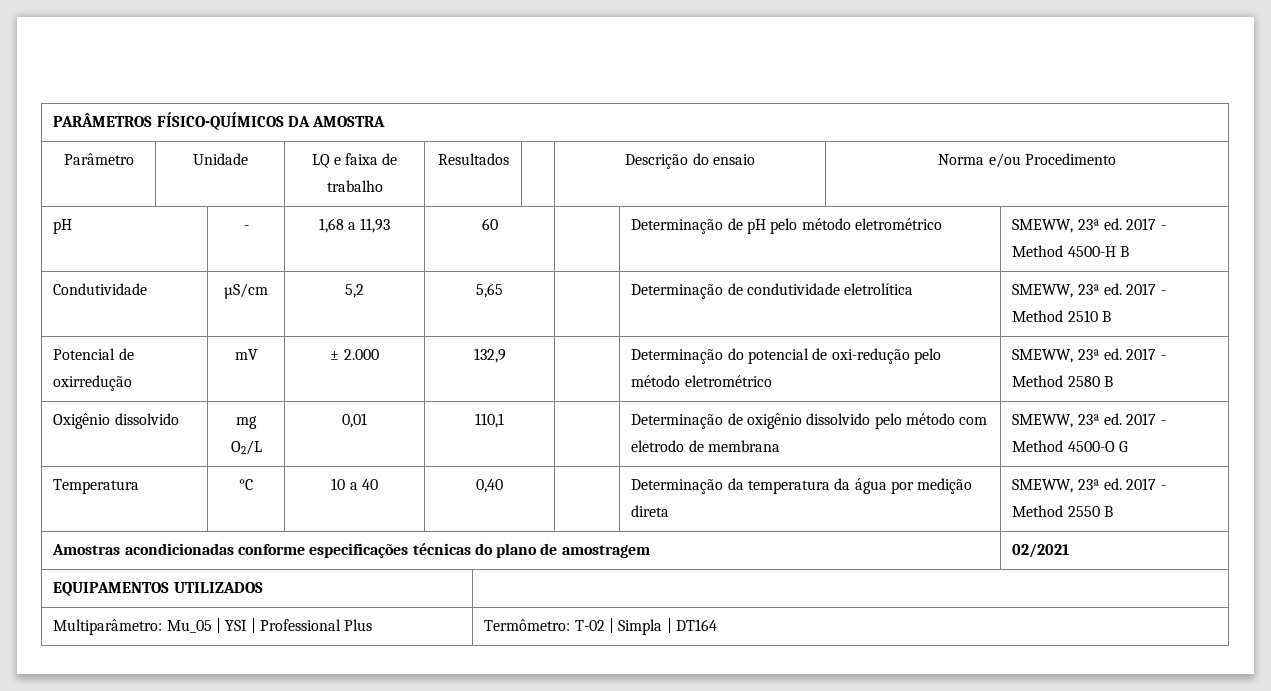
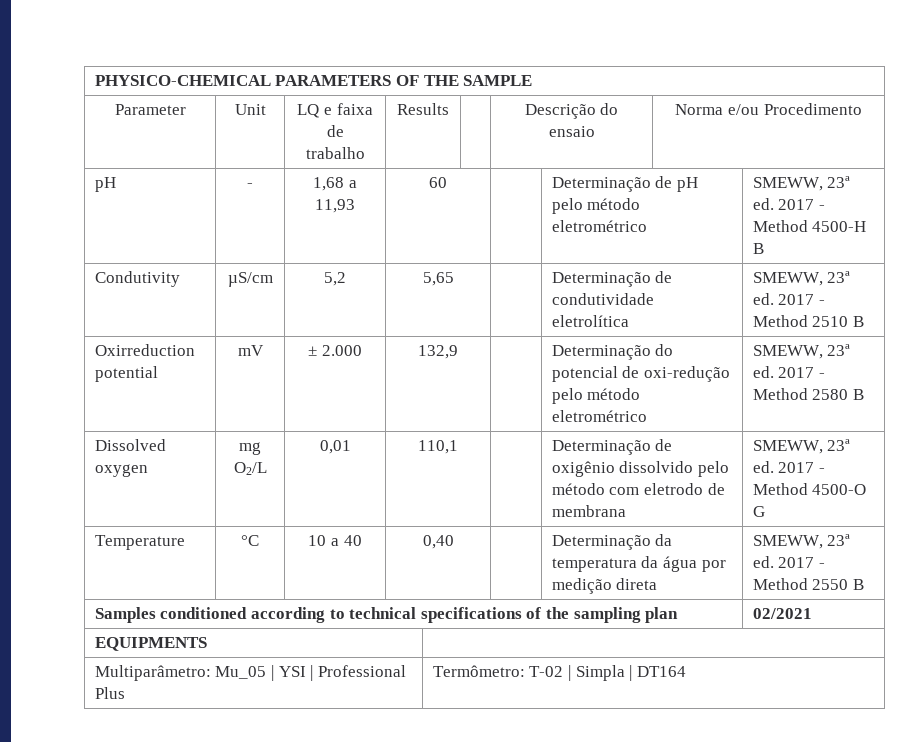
[53,112,386,130] [63,153,134,165] [192,153,248,165] PARÂMETROS FÍSICO-QUÍMICOS DA AMOSTRA // Parâmetro | Unidade -> [94,75,533,86] [114,104,186,115] [234,104,266,115] PHYSICO-CHEMICAL PARAMETERS OF THE SAMPLE // Parameter | Unit
[437,153,509,165] Resultados -> [397,103,449,115] Results
[53,283,148,295] Condutividade -> [94,271,180,287] Condutivity
[53,348,134,360] [53,375,133,391] Potencial de oxirredução -> [94,344,195,356] [94,366,158,382] Oxirreduction potential
[53,413,179,429] Oxigênio dissolvido -> [94,439,166,451] [94,464,148,477] Dissolved oxygen
[53,479,140,494] Temperatura -> [94,535,185,550] Temperature
[52,543,650,558] Amostras acondicionadas conforme especificações técnicas do plano de amostragem -> [94,607,679,623] Samples conditioned according to technical specifications of the sampling plan
[53,582,263,596] EQUIPAMENTOS UTILIZADOS -> [94,637,207,651] EQUIPMENTS

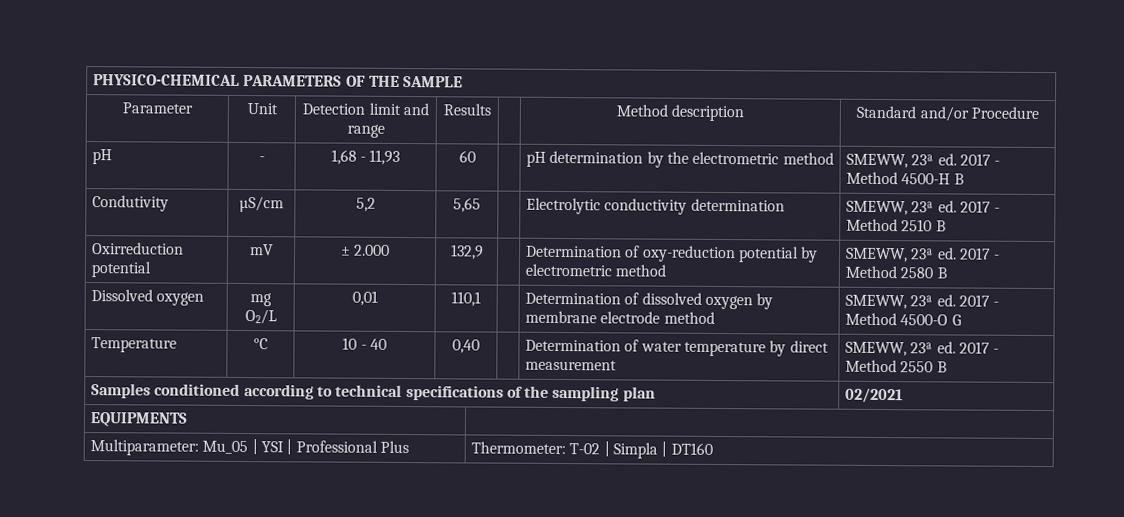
[297,103,373,118] [326,125,344,137] [305,147,365,159] [397,103,449,115] [524,103,619,119] [548,126,595,137] [675,103,862,115] LQ e faixa de trabalho | Results | | Descrição do ensaio | Norma e/ou Procedimento -> [302,102,429,116] [346,124,385,138] [443,103,491,116] [615,104,745,122] [856,105,1039,122] Detection limit and range | Results | | Method description | Standard and/or Procedure
[348,180,357,188] a -> [360,156,366,162] -
[551,176,698,192] [551,198,641,214] [551,220,647,232] Determinação de pH pelo método eletrométrico -> [525,150,834,168] pH determination by the electrometric method
[551,271,673,287] [551,293,654,305] [551,315,629,327] Determinação de condutividade eletrolítica -> [525,197,785,215] Electrolytic conductivity determination
[551,344,674,360] [551,366,730,382] [551,388,641,404] [551,410,647,422] Determinação do potencial de oxi-redução pelo método eletrométrico -> [525,245,819,263] [524,263,667,277] Determination of oxy-reduction potential by electrometric method
[551,439,673,455] [551,461,729,477] [551,483,725,495] [551,505,626,517] Determinação de oxigênio dissolvido pelo método com eletrodo de membrana -> [524,292,774,310] [524,310,715,324] Determination of dissolved oxygen by membrane electrode method
[331,538,339,546] a -> [360,344,367,350] -
[551,534,673,550] [551,556,726,572] [551,578,658,594] Determinação da temperatura da água por medição direta -> [524,339,829,357] [524,359,617,371] Determination of water temperature by direct measurement
[94,665,211,681] Multiparâmetro: -> [89,439,199,456] Multiparameter:
[432,665,525,677] Termômetro: -> [470,441,566,455] Thermometer:
[636,666,686,677] DT164 -> [670,442,713,455] DT160

